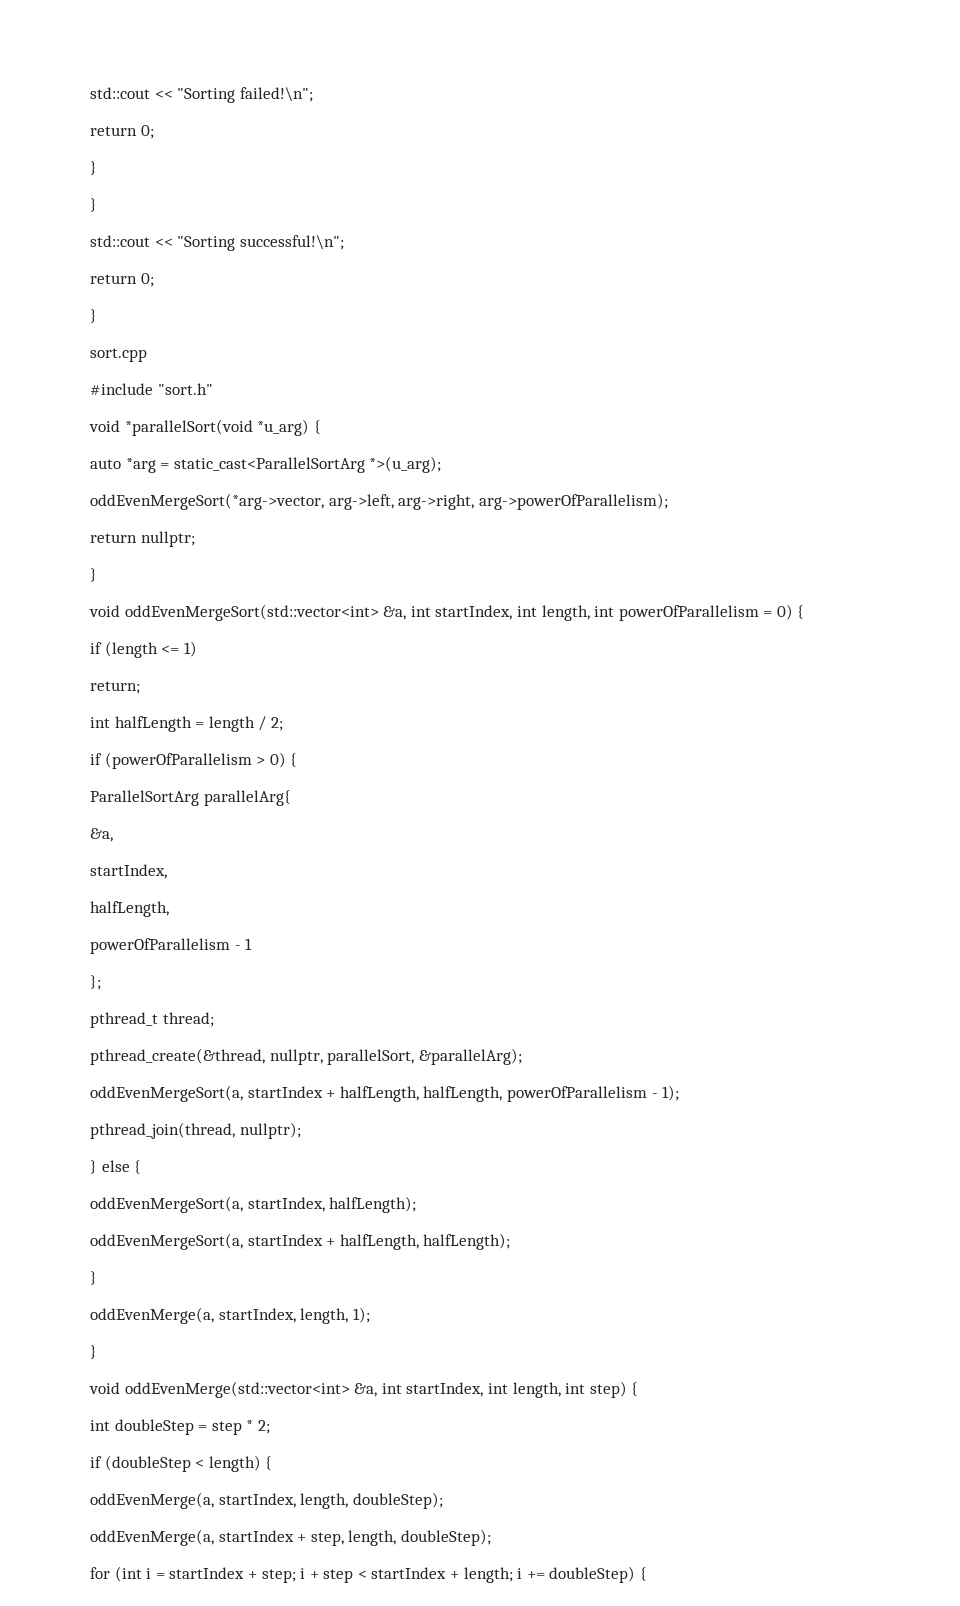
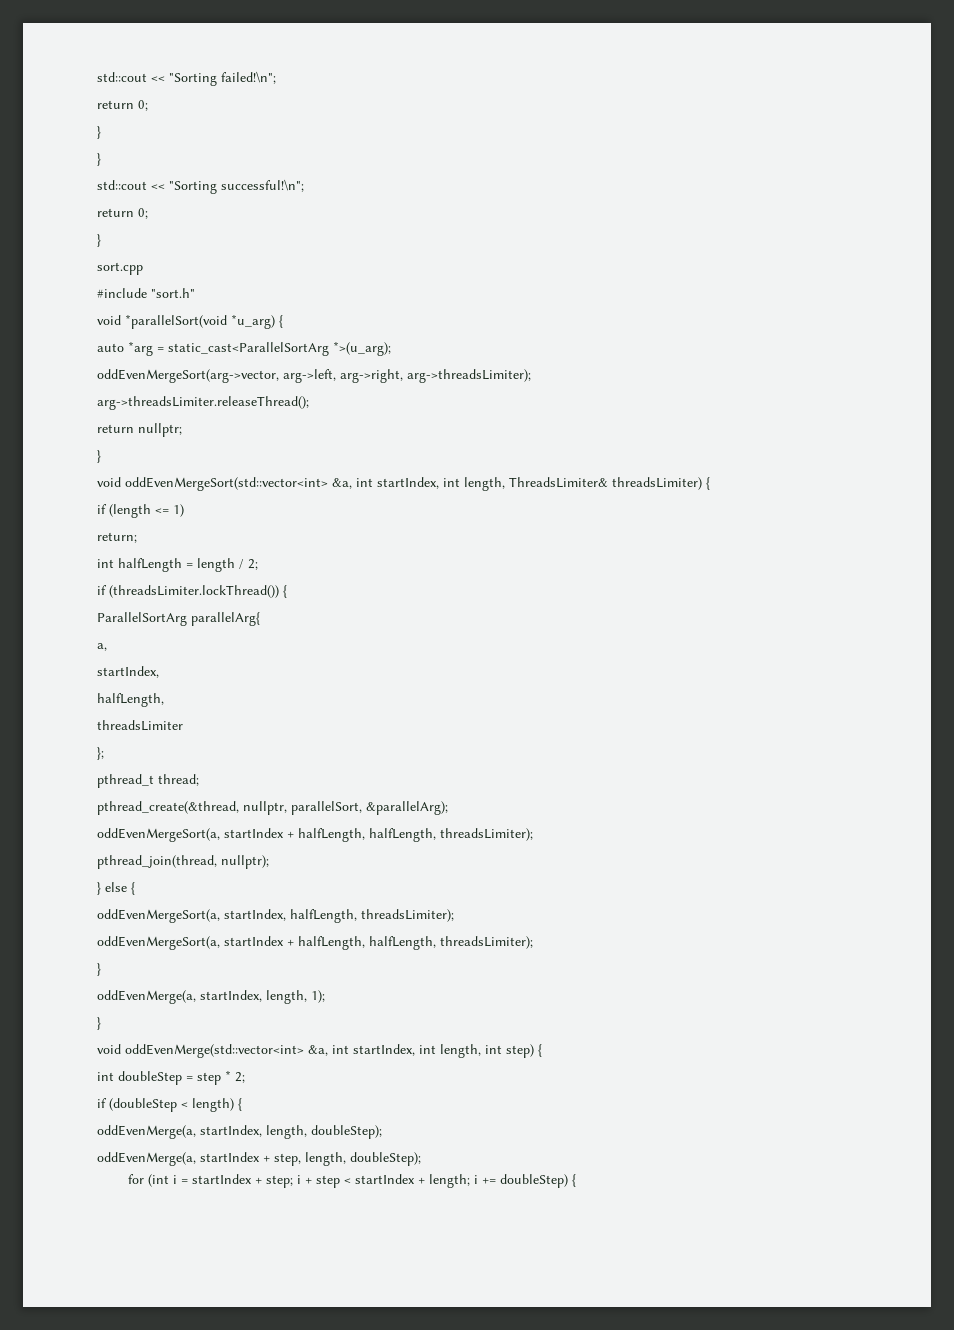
[90,493,324,510] oddEvenMergeSort(*arg->vector, -> [97,369,279,383] oddEvenMergeSort(arg->vector,
[478,493,668,510] arg->powerOfParallelism); -> [407,369,531,383] [97,396,309,410] arg->threadsLimiter); // arg->threadsLimiter.releaseThread();
[594,604,793,621] int powerOfParallelism = 0) -> [509,477,702,490] ThreadsLimiter& threadsLimiter)
[104,752,286,769] (powerOfParallelism > 0) -> [109,585,279,598] (threadsLimiter.lockThread())
[90,828,113,842] &a, -> [97,643,107,651] a,
[90,938,253,954] powerOfParallelism - 1 -> [97,720,183,731] threadsLimiter
[506,1085,680,1102] powerOfParallelism - 1); -> [440,828,533,841] threadsLimiter);
[329,1196,417,1213] [90,1233,511,1250] halfLength); // oddEvenMergeSort(a, startIndex + halfLength, halfLength); -> [290,909,454,923] [97,936,533,950] halfLength, threadsLimiter); // oddEvenMergeSort(a, startIndex + halfLength, halfLength, threadsLimiter);

